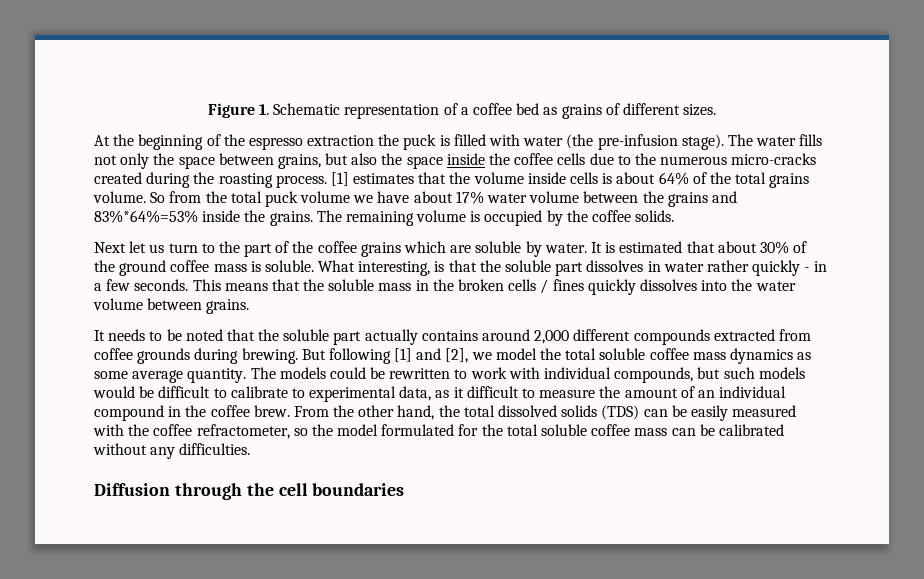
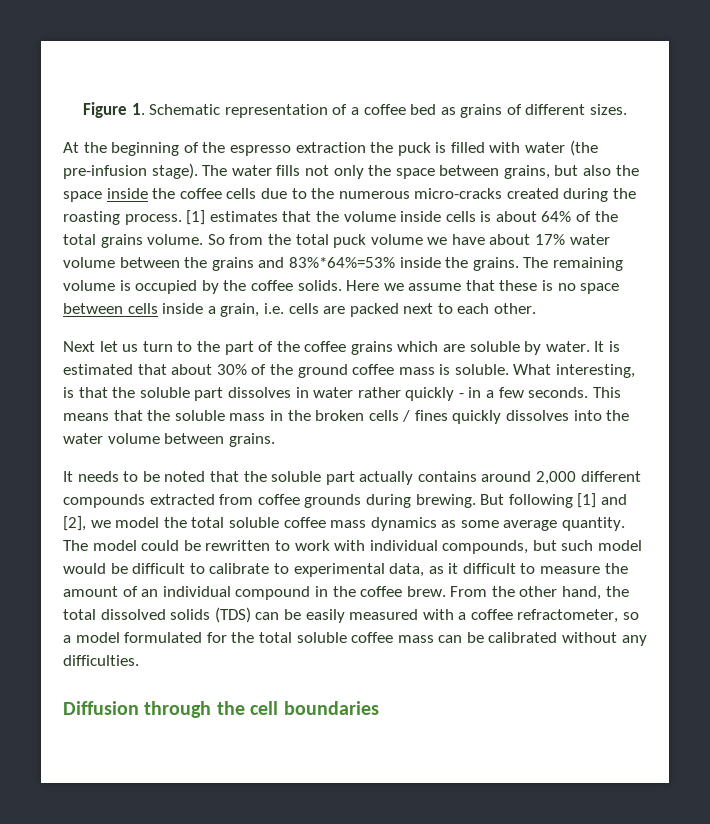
(675, 216) none -> [346,280,620,294] [63,303,537,317] Here we assume that these is no space between cells inside a grain, i.e. cells are packed next to each other.
[279,367,326,379] models -> [92,540,137,551] model
[758,367,805,379] models -> [598,540,643,551] model
[128,424,150,436] the -> [458,612,467,620] a
[311,424,333,436] the -> [63,635,71,643] a

